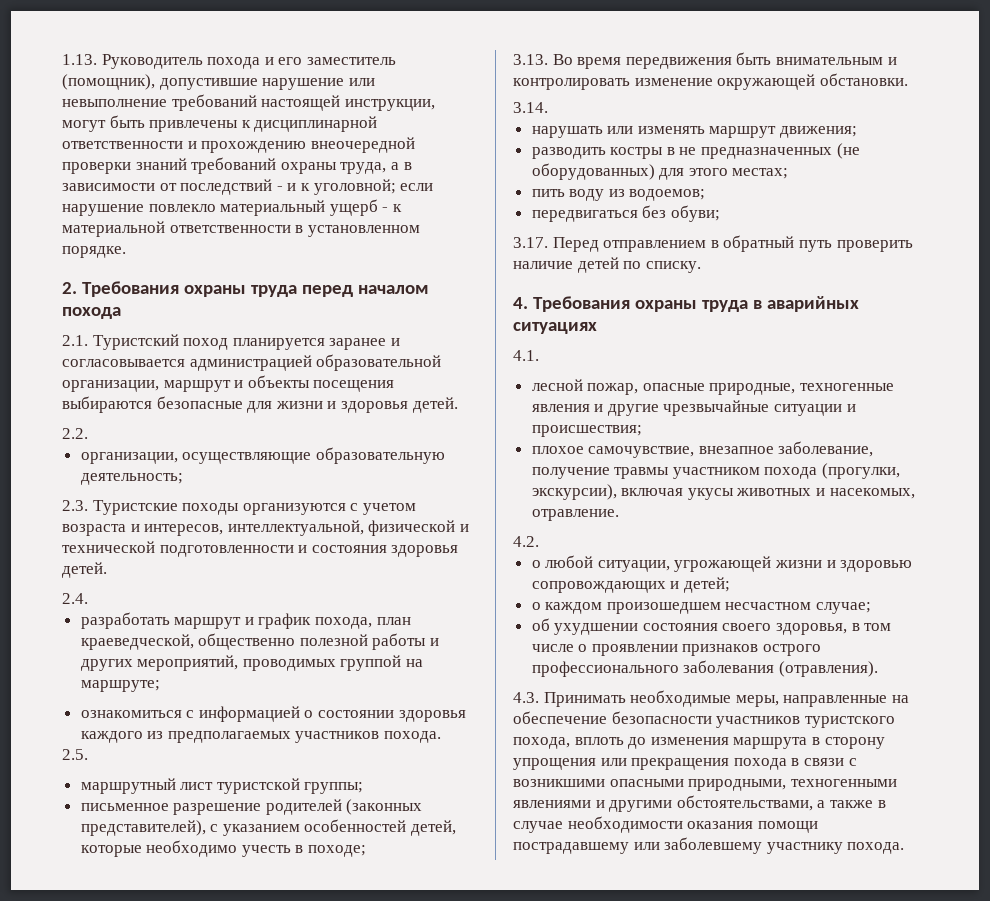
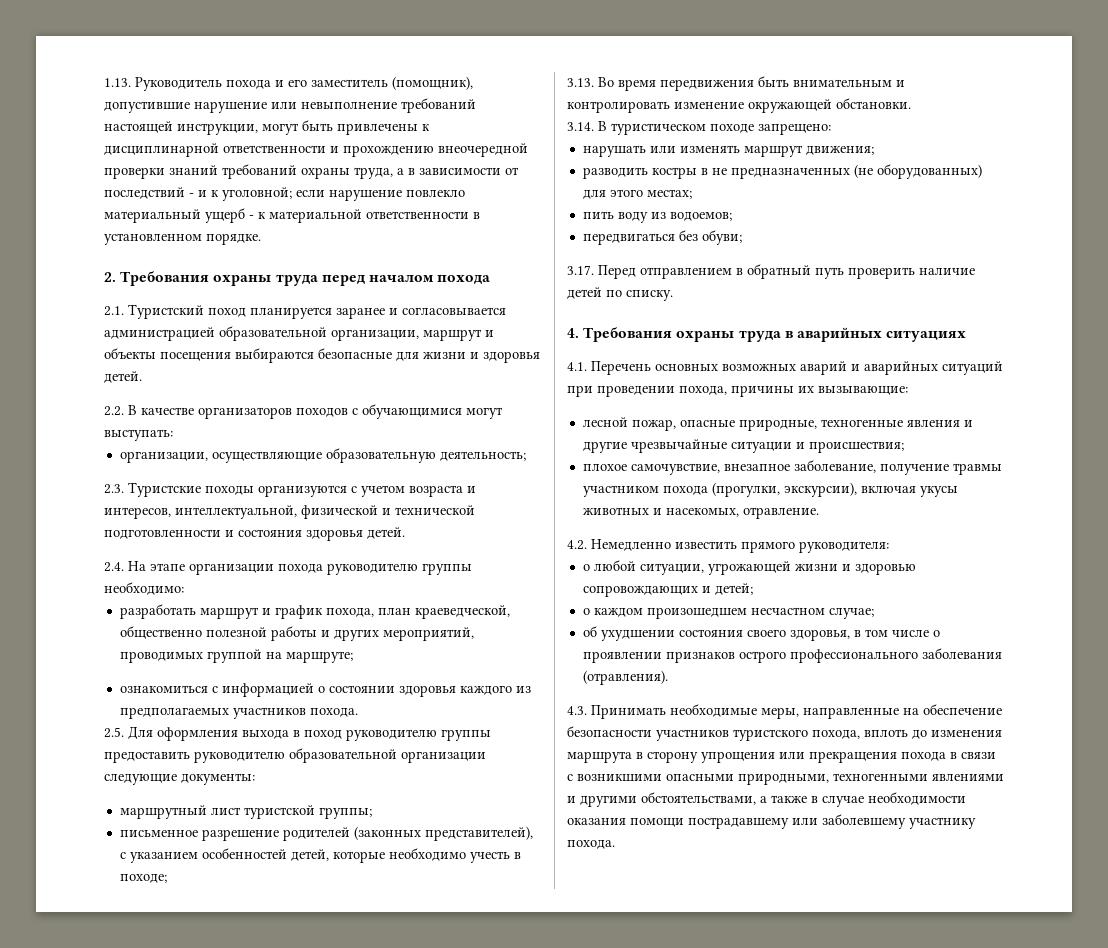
(88, 433) none -> [128,404,503,419] [104,429,173,441] В качестве организаторов походов с обучающимися могут выступать:
(88, 598) none -> [128,561,472,575] [104,582,184,595] На этапе организации похода руководителю группы необходимо:
(88, 754) none -> [128,726,491,741] [104,748,486,763] [104,773,255,785] Для оформления выхода в поход руководителю группы предоставить руководителю образовательной организации следующие документы:
(548, 107) none -> [598,121,831,135] В туристическом походе запрещено:
(539, 355) none -> [591,361,1003,375] [567,385,908,397] Перечень основных возможных аварий и аварийных ситуаций при проведении похода, причины их вызывающие:
(539, 541) none -> [591,539,889,553] Немедленно известить прямого руководителя:

